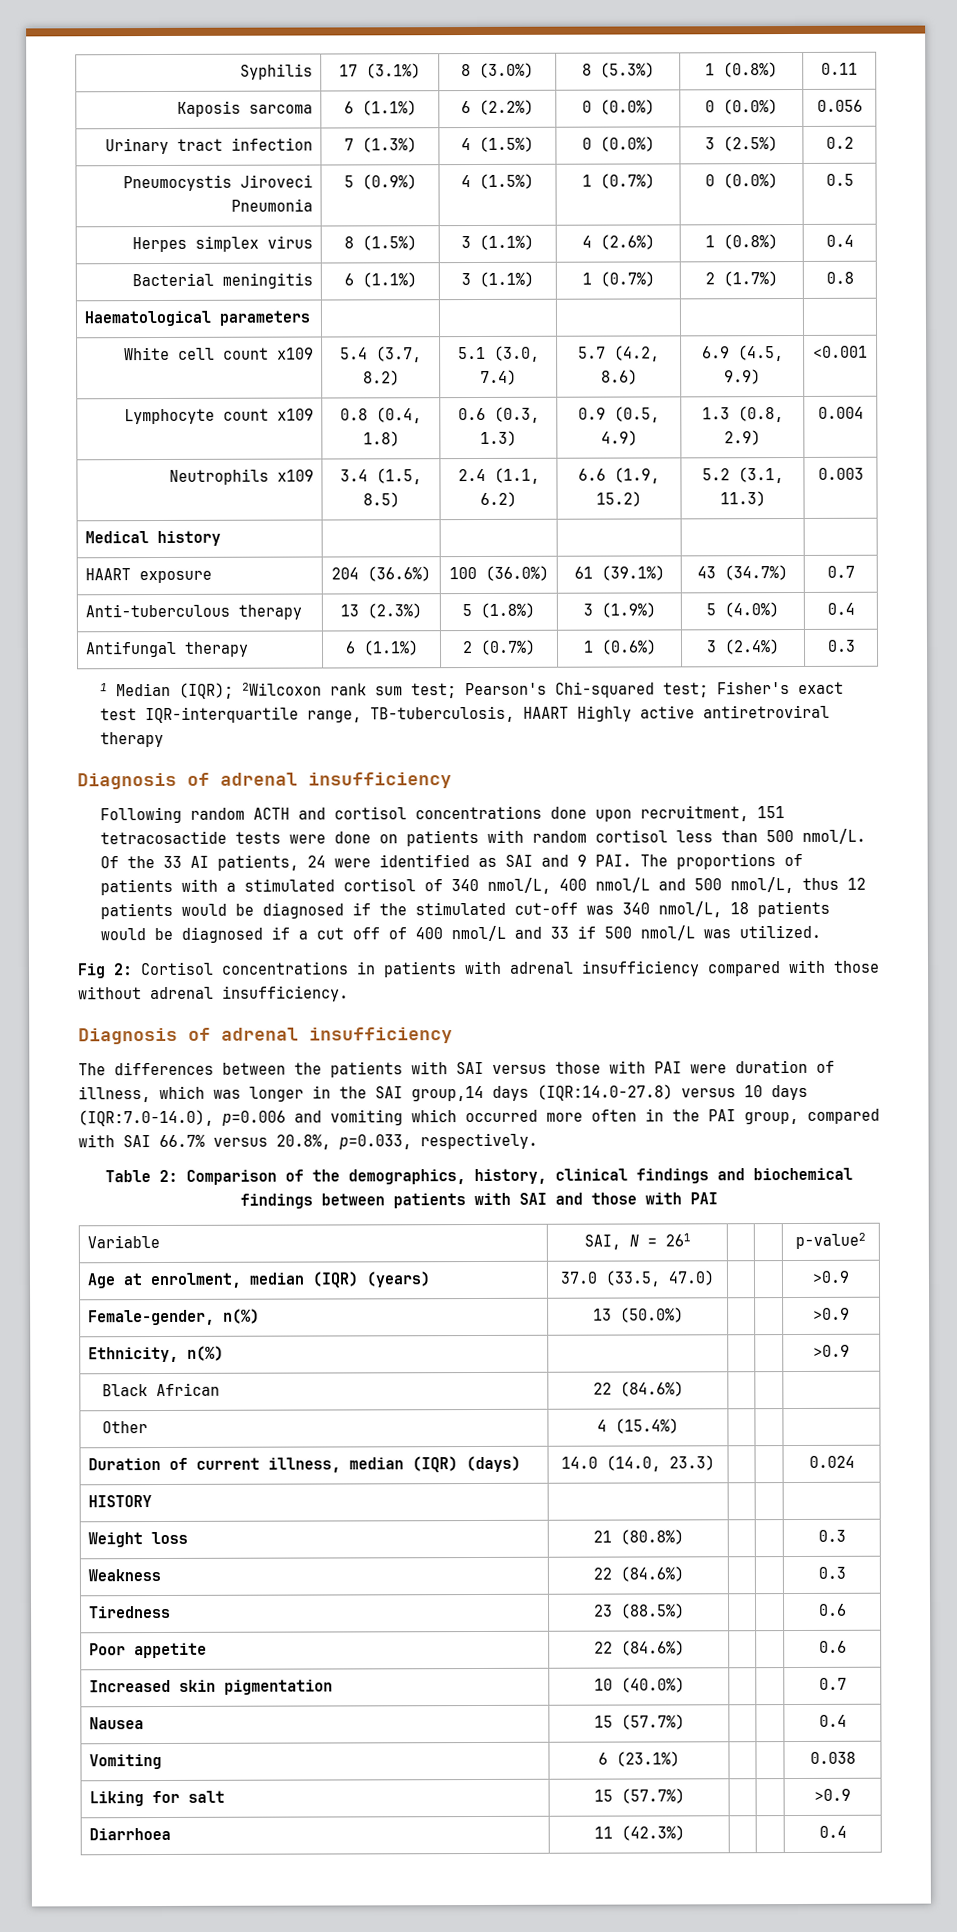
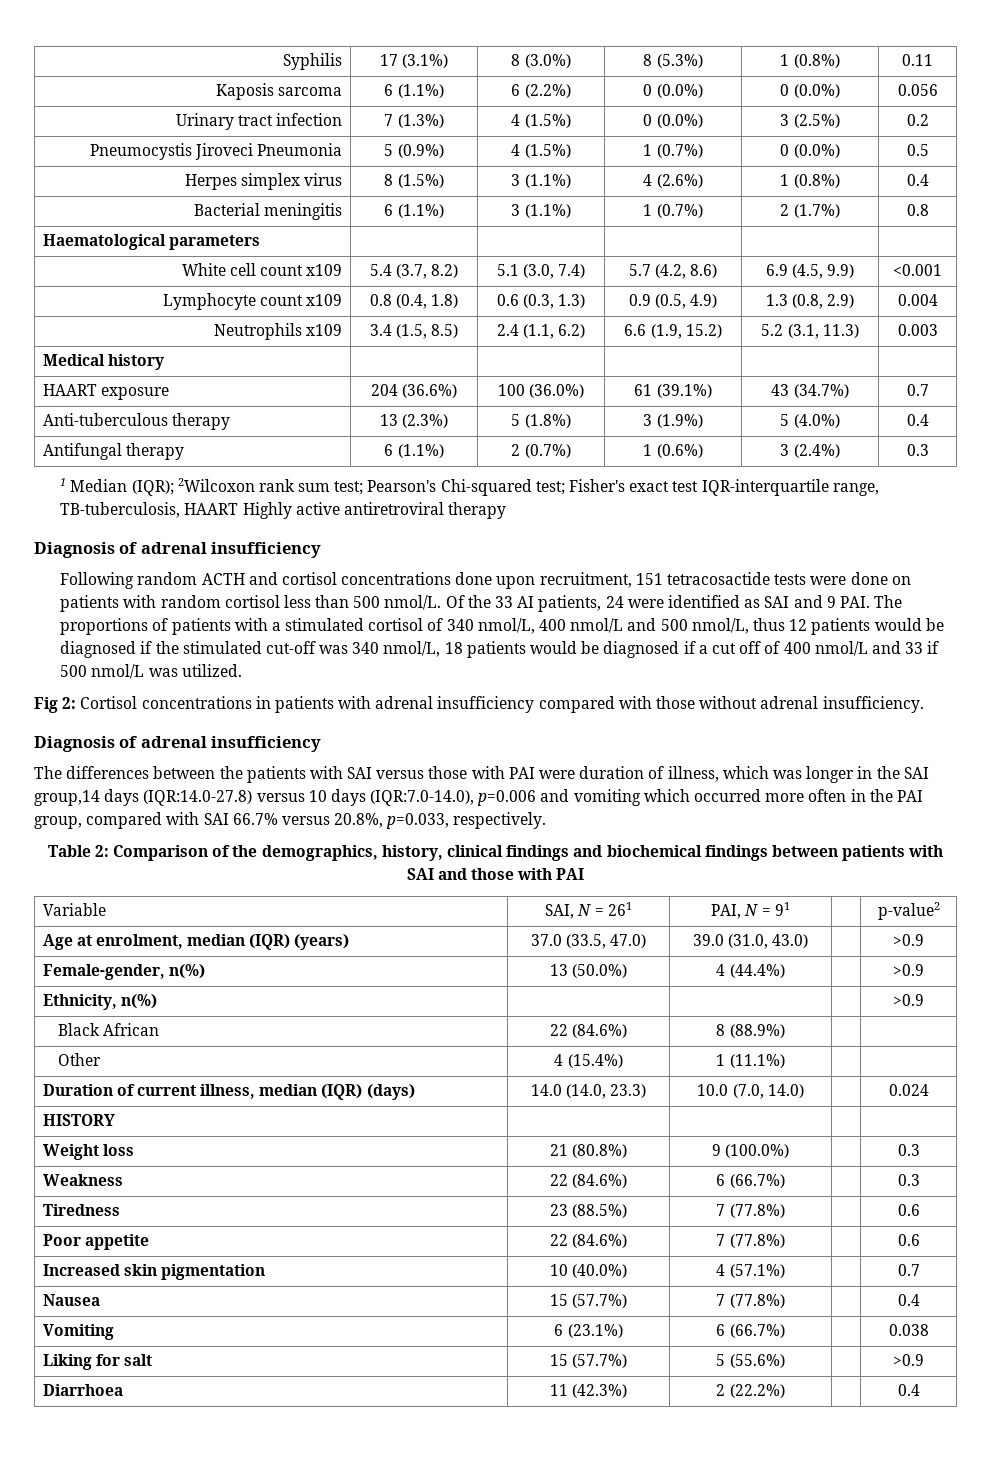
(691, 1240) none -> [711,902,790,919] PAI, N = 91
(715, 1278) none -> [692,934,809,949] 39.0 (31.0, 43.0)
(684, 1315) none -> [716,964,785,978] 4 (44.4%)
(684, 1389) none -> [716,1024,785,1038] 8 (88.9%)
(679, 1426) none -> [716,1054,785,1068] 1 (11.1%)
(715, 1463) none -> [697,1084,804,1099] 10.0 (7.0, 14.0)
(684, 1537) none -> [711,1144,790,1158] 9 (100.0%)
(684, 1574) none -> [716,1174,785,1188] 6 (66.7%)
(685, 1611) none -> [716,1204,785,1218] 7 (77.8%)
(685, 1648) none -> [716,1234,785,1248] 7 (77.8%)
(685, 1685) none -> [716,1264,785,1278] 4 (57.1%)
(685, 1722) none -> [716,1294,785,1308] 7 (77.8%)
(680, 1759) none -> [716,1324,785,1338] 6 (66.7%)
(685, 1796) none -> [716,1354,785,1368] 5 (55.6%)
(685, 1833) none -> [716,1384,785,1398] 2 (22.2%)

